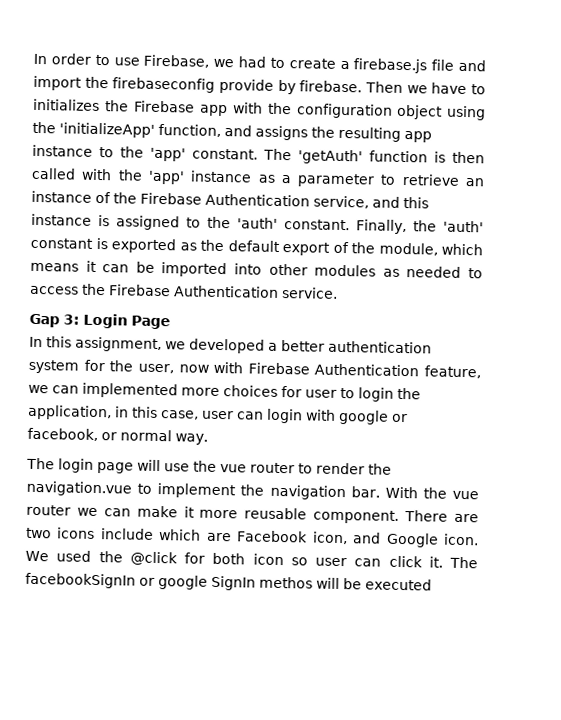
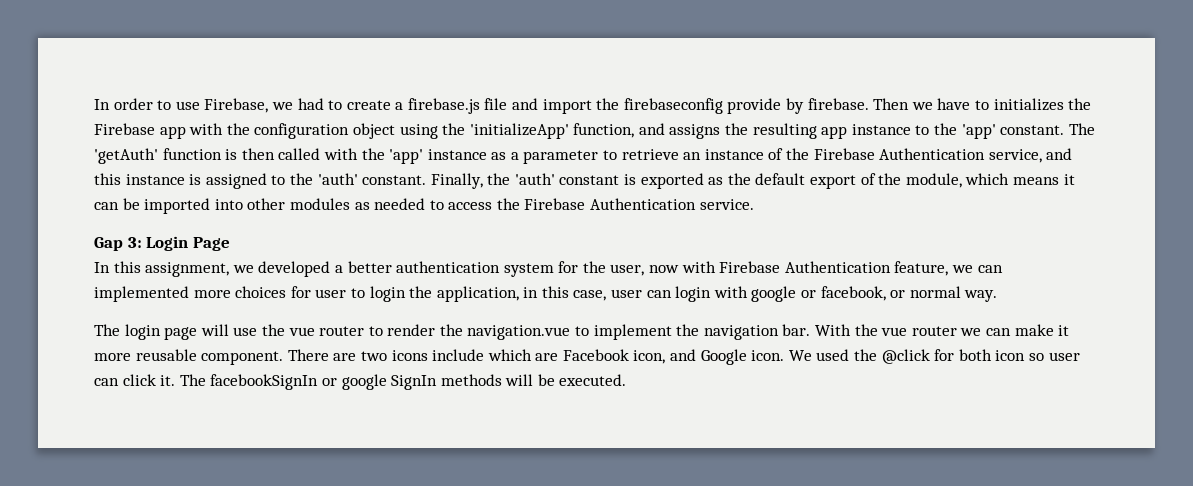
[259,576,313,589] methos -> [440,374,502,386] methods
[365,578,432,591] executed -> [559,374,627,386] executed.

